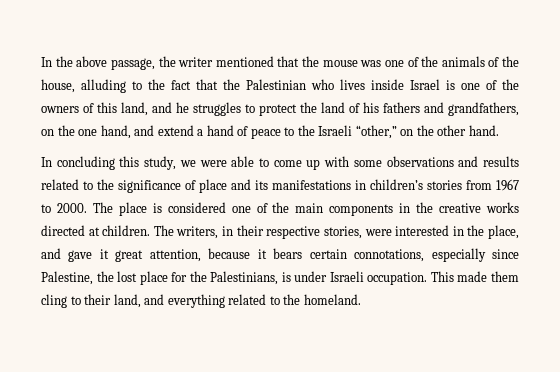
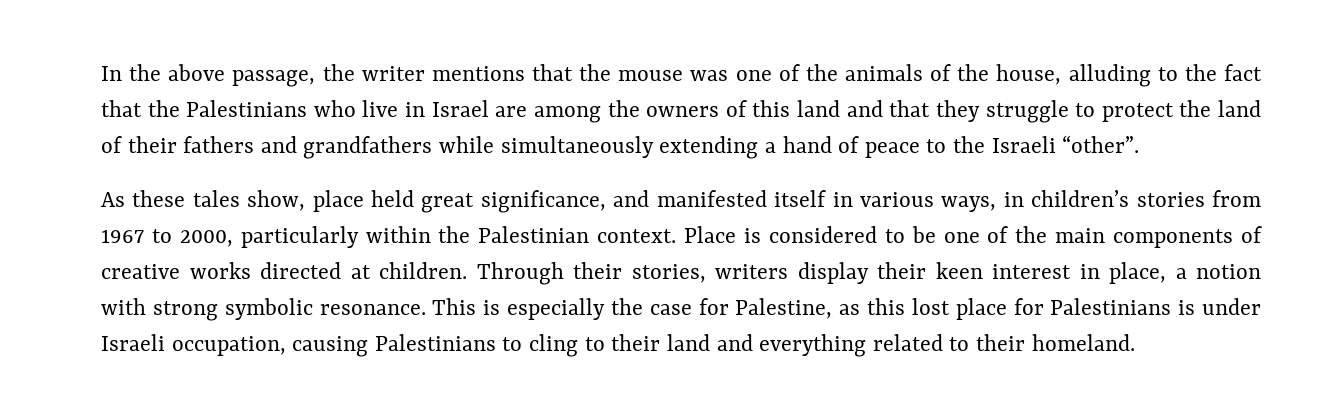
[215,56,274,67] mentioned -> [431,66,525,81] mentions
[246,79,519,90] [41,102,241,116] Palestinian who lives inside Israel is one of the owners of this land, and he struggles -> [186,100,1069,123] Palestinians who live in Israel are among the owners of this land and that they struggle
[363,102,379,113] his -> [127,136,177,153] their
[448,102,519,116] [41,125,194,139] grandfathers, on the one hand, and extend -> [303,136,759,159] grandfathers while simultaneously extending
[355,125,499,139] [41,156,520,170] [41,179,351,193] “other,” on the other hand. // In concluding this study, we were able to come up with some observations and results related to the significance of place and its manifestations -> [1062,135,1140,153] [101,190,997,213] “other”. // As these tales show, place held great significance, and manifested itself in various ways,
[56,202,226,216] 2000. The place is considered -> [179,226,936,248] 2000, particularly within the Palestinian context. Place is considered to be
[399,202,434,213] in the -> [1241,226,1263,243] of
[153,225,520,239] [41,248,519,262] [41,271,114,285] The writers, in their respective stories, were interested in the place, and gave it great attention, because it bears certain connotations, especially since Palestine, the -> [476,262,1261,285] [101,298,906,321] Through their stories, writers display their keen interest in place, a notion with strong symbolic resonance. This is especially the case for Palestine, as this
[189,271,279,285] the Palestinians, -> [1050,298,1172,315] Palestinians
[367,271,520,285] occupation. This made them -> [171,334,523,357] occupation, causing Palestinians to
[113,294,141,308] land, -> [666,334,710,351] land
[283,294,301,305] the -> [975,334,1025,351] their

